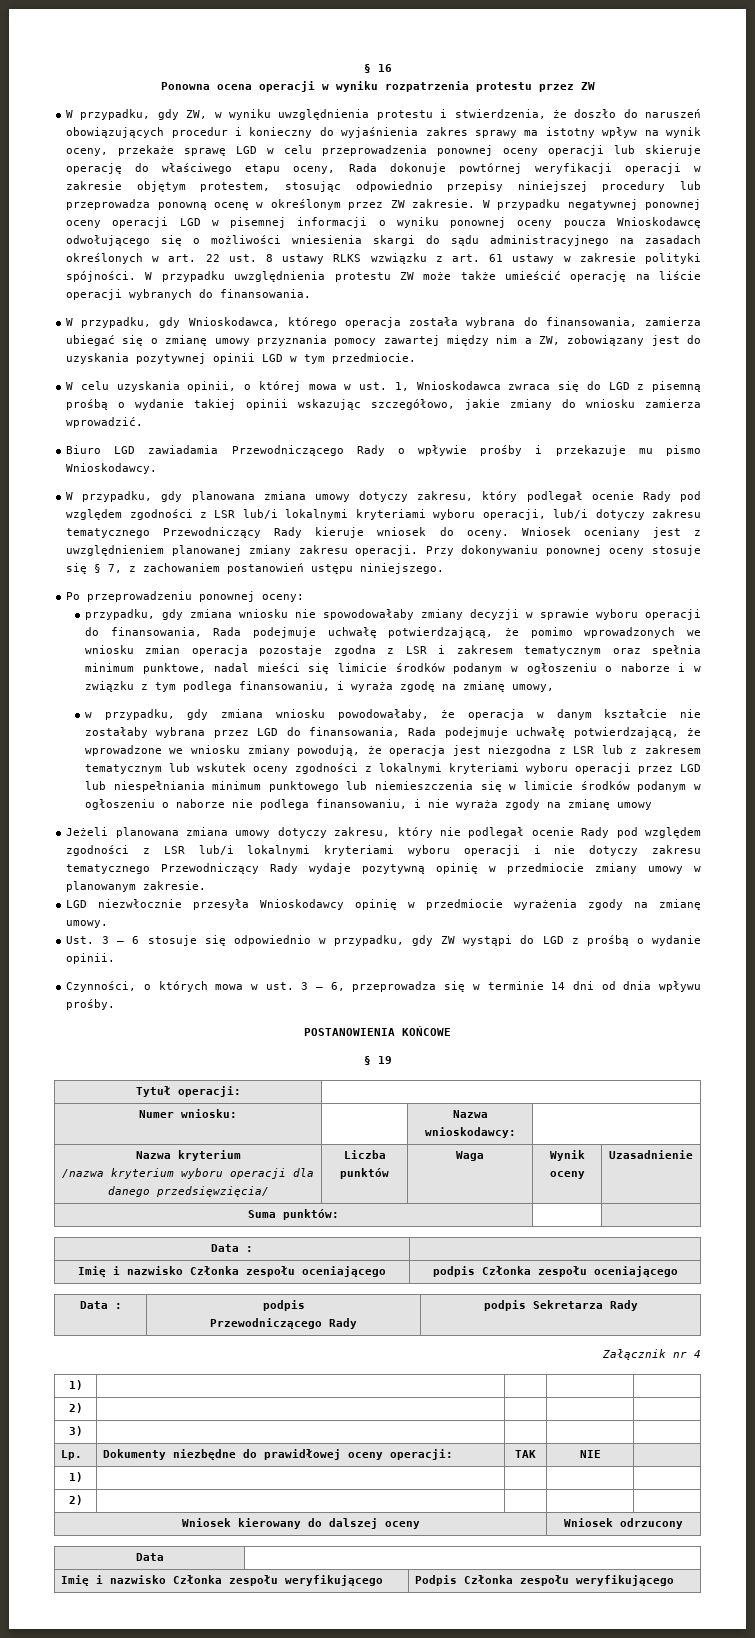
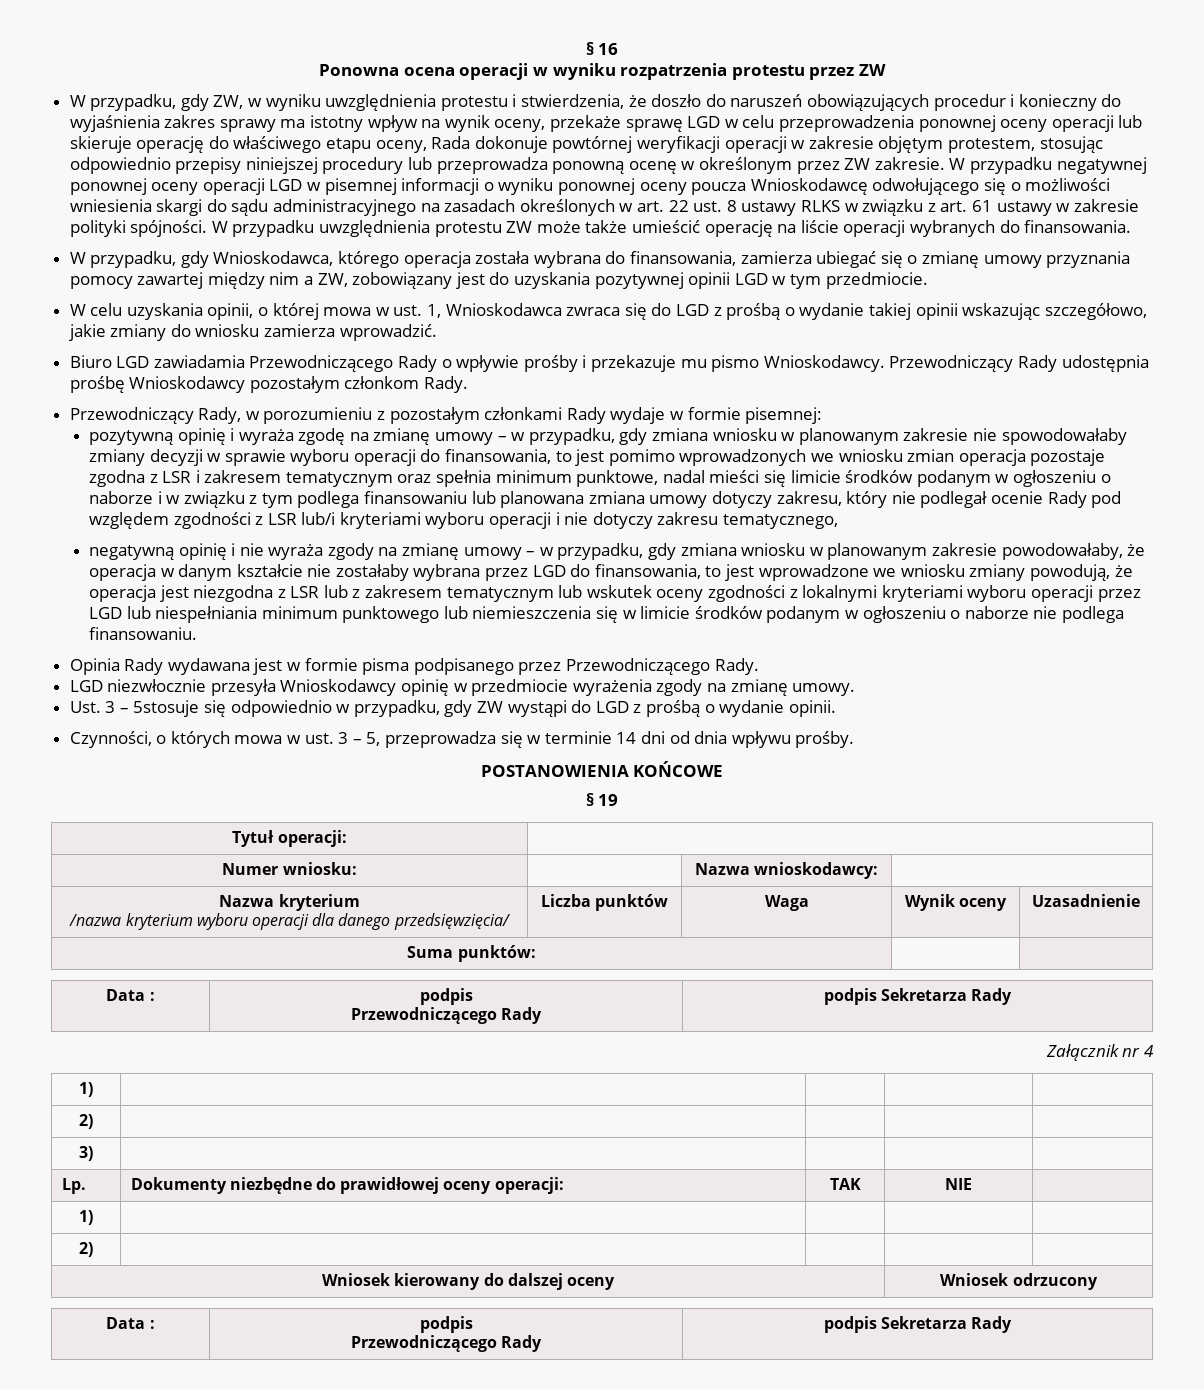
[370,253,427,264] wzwiązku -> [844,199,924,216] w związku
[651,381,701,392] pisemną -> (722, 311) none
[66,491,701,502] [66,509,701,520] [66,527,701,538] [66,545,701,556] [66,563,445,574] [66,591,305,602] [84,609,288,620] // W przypadku, gdy planowana zmiana umowy dotyczy zakresu, który podlegał ocenie Rady pod względem zgodności z LSR lub/i lokalnymi kryteriami wyboru operacji, lub/i dotyczy zakresu tematycznego Przewodniczący Rady kieruje wniosek do oceny. Wniosek oceniany jest z uwzględnieniem planowanej zmiany zakresu operacji. Przy dokonywaniu ponownej oceny stosuje się § 7, z zachowaniem postanowień ustępu niniejszego. // Po przeprowadzeniu ponownej oceny: // przypadku, gdy zmiana wniosku -> [889,355,1149,372] [69,376,469,393] [69,407,823,424] [88,428,969,445] Przewodniczący Rady udostępnia prośbę Wnioskodawcy pozostałym członkom Rady. // Przewodniczący Rady, w porozumieniu z pozostałym członkami Rady wydaje w formie pisemnej: // pozytywną opinię i wyraża zgodę na zmianę umowy – w przypadku, gdy zmiana wniosku w planowanym zakresie
[213,627,519,638] Rada podejmuje uchwałę potwierdzającą, że -> [555,449,605,466] to jest
[238,681,554,692] [84,709,325,720] finansowaniu, i wyraża zgodę na zmianę umowy, // w przypadku, gdy zmiana wniosku -> [364,491,1122,508] [88,512,839,529] [88,543,997,560] finansowaniu lub planowana zmiana umowy dotyczy zakresu, który nie podlegał ocenie Rady pod względem zgodności z LSR lub/i kryteriami wyboru operacji i nie dotyczy zakresu tematycznego, // negatywną opinię i nie wyraża zgody na zmianę umowy – w przypadku, gdy zmiana wniosku w planowanym zakresie
[408,727,701,738] Rada podejmuje uchwałę potwierdzającą, że -> [705,564,755,581] to jest
[315,799,652,810] [66,827,701,838] [66,845,701,856] [66,863,701,874] [66,881,207,892] finansowaniu, i nie wyraża zgody na zmianę umowy // Jeżeli planowana zmiana umowy dotyczy zakresu, który nie podlegał ocenie Rady pod względem zgodności z LSR lub/i lokalnymi kryteriami wyboru operacji i nie dotyczy zakresu tematycznego Przewodniczący Rady wydaje pozytywną opinię w przedmiocie zmiany umowy w planowanym zakresie. -> [88,627,197,640] [69,658,759,675] finansowaniu. // Opinia Rady wydawana jest w formie pisma podpisanego przez Przewodniczącego Rady.
[132,935,197,946] 6 stosuje -> [133,700,200,717] 5stosuje
[330,982,345,991] 6, -> [366,732,381,746] 5,
[78,1266,386,1277] [432,1266,678,1277] [79,1301,122,1309] // Imię i nazwisko Członka zespołu oceniającego | podpis Członka zespołu oceniającego // Data : | -> (155, 996) none
[60,1575,383,1586] [414,1575,674,1586] | // Imię i nazwisko Członka zespołu weryfikującego | Podpis Członka zespołu weryfikującego -> [149,1320,155,1329] [419,1316,473,1333] [350,1335,543,1352] [823,1316,1013,1333] : | podpis // Przewodniczącego Rady | podpis Sekretarza Rady

